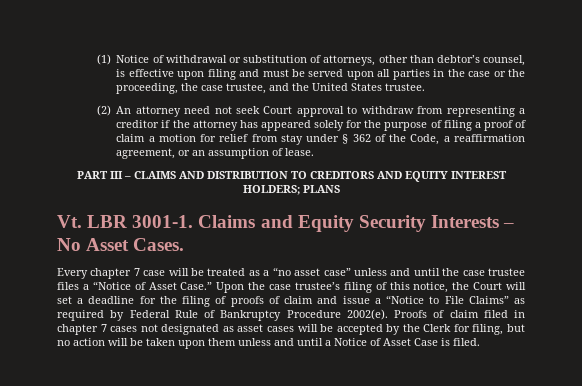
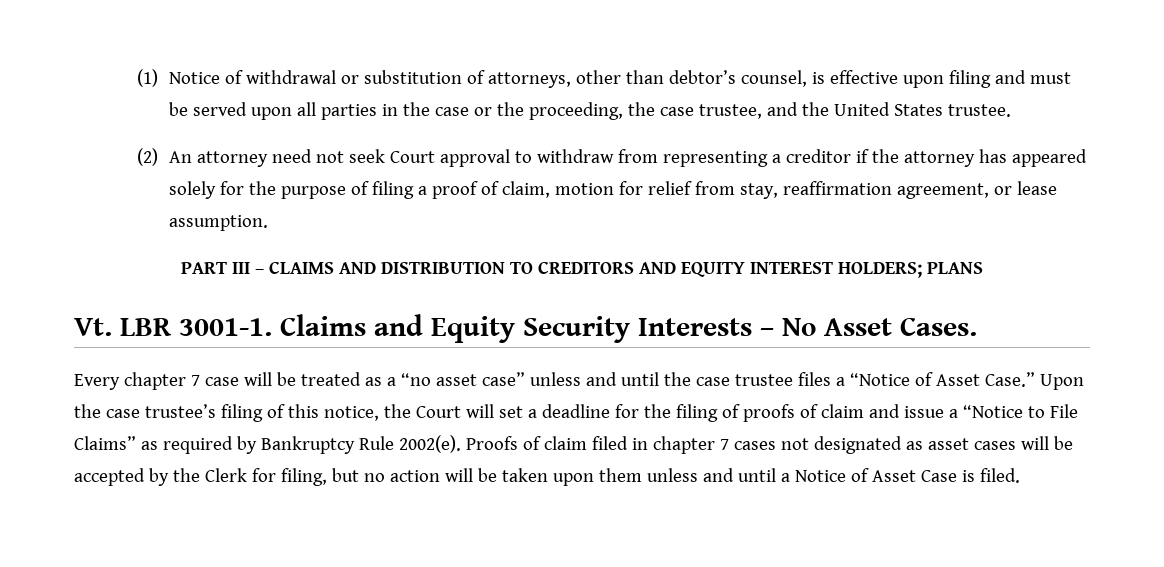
[116,134,155,142] claim a -> [502,181,551,198] claim,
[280,134,525,145] [116,148,315,159] stay under § 362 of the Code, a reaffirmation agreement, or an assumption of lease. -> [740,181,1058,199] [169,215,269,231] stay, reaffirmation agreement, or lease assumption.
[129,310,341,321] Federal Rule of Bankruptcy Procedure -> [260,436,394,454] Bankruptcy Rule

